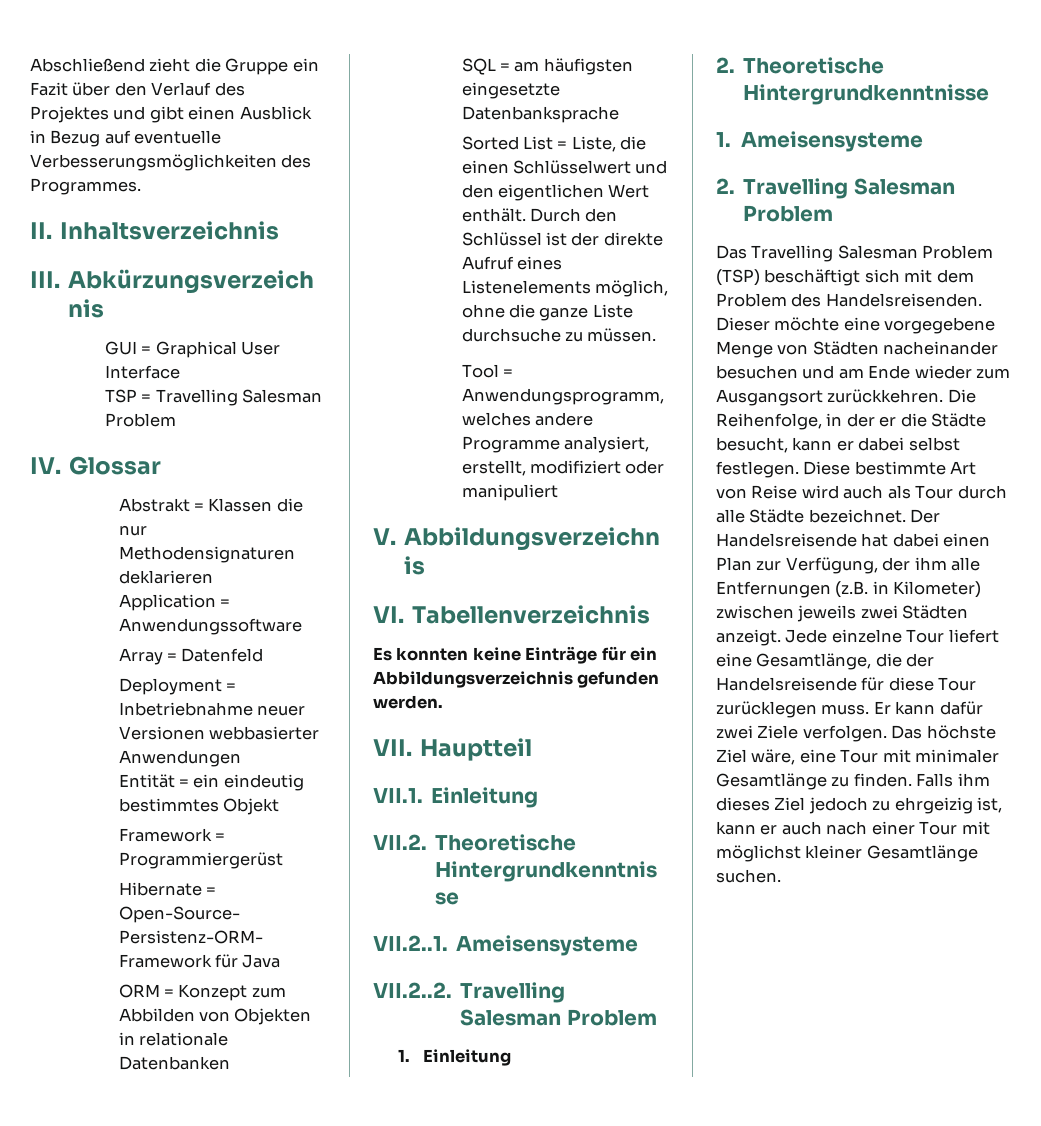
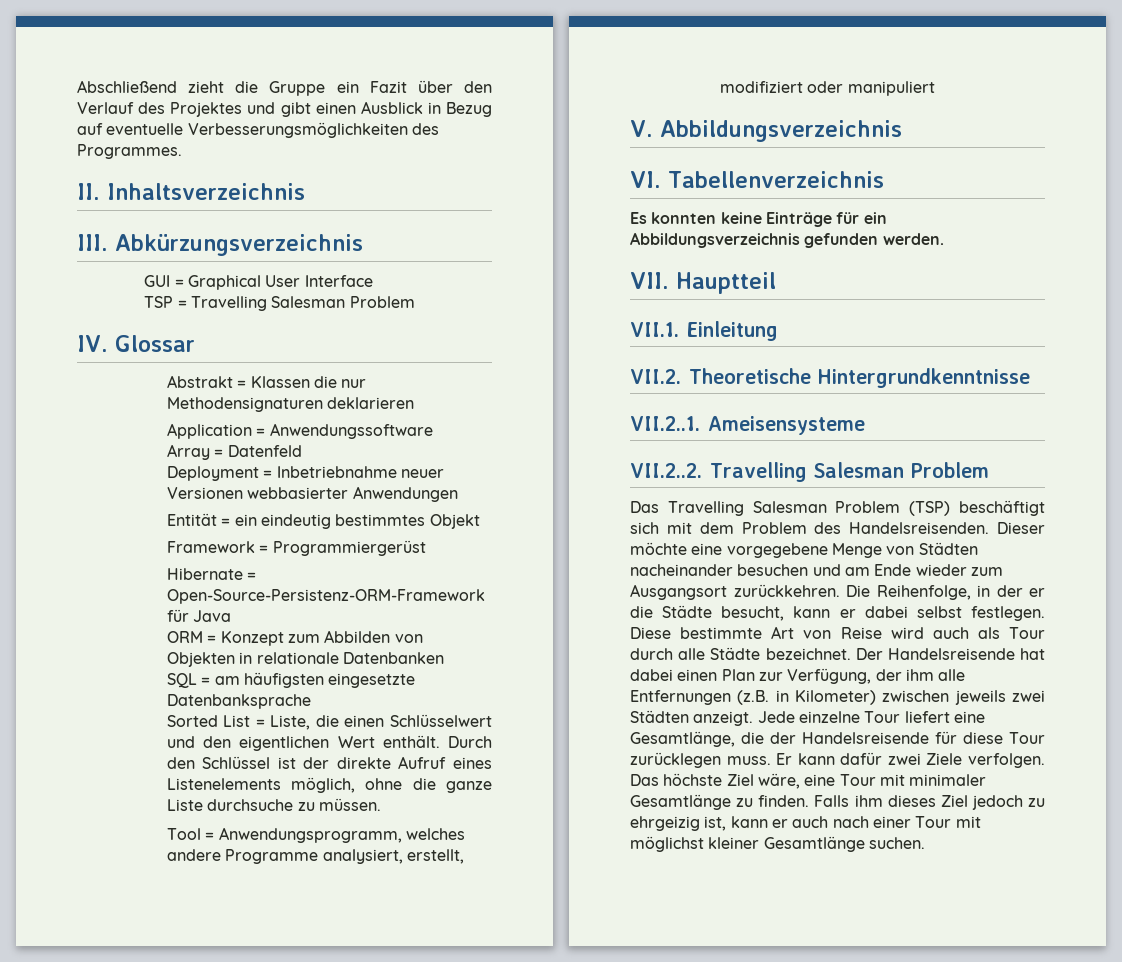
[397,1049,511,1066] [716,57,885,74] [743,84,990,105] [716,131,923,152] [716,178,955,199] [743,205,834,222] // 1. Einleitung // 2. Theoretische Hintergrundkenntnisse // 1. Ameisensysteme // 2. Travelling Salesman Problem -> (989, 470) none

